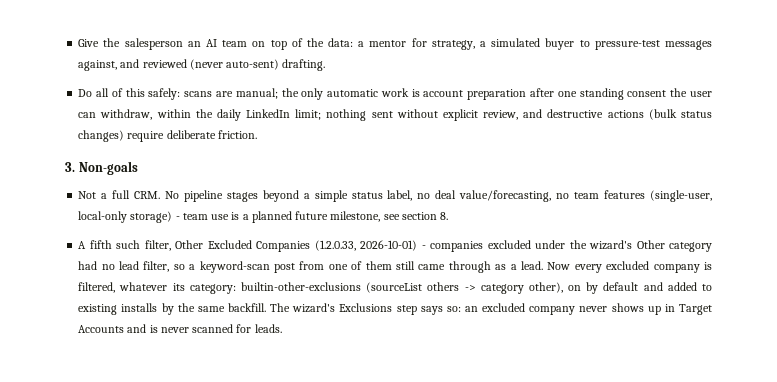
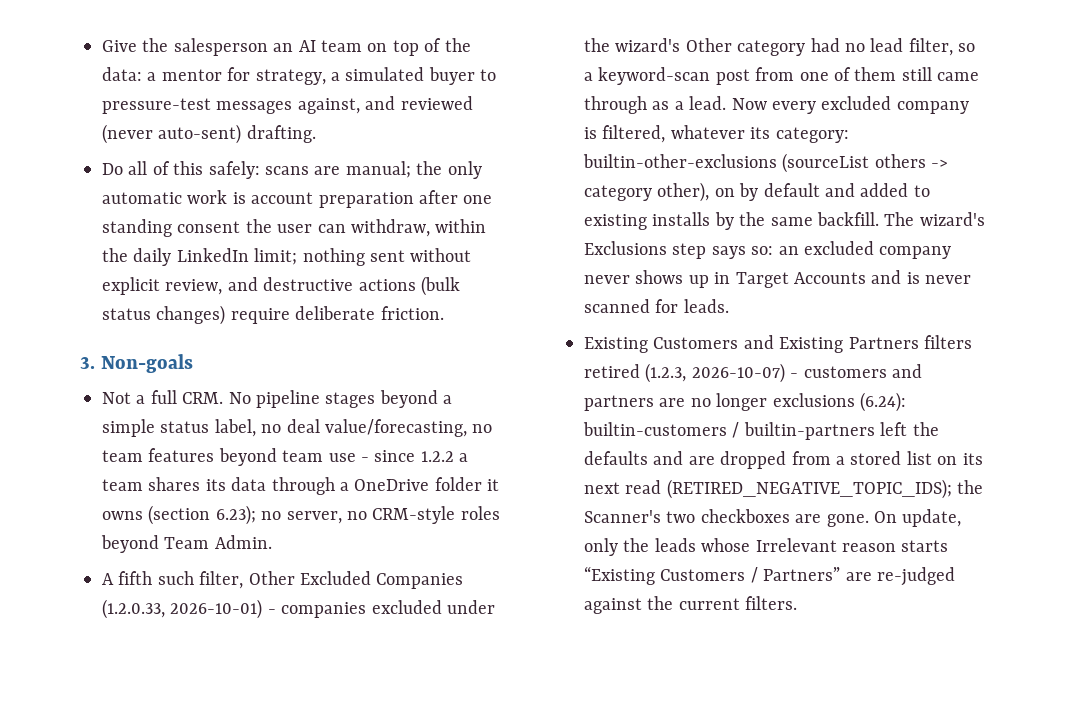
[649,190,712,202] [78,211,449,223] (single-user, local-only storage) - team use is a planned future milestone, see section 8. -> [218,448,469,466] [102,477,500,495] [102,505,500,525] [101,535,272,553] beyond team use - since 1.2.2 a team shares its data through a OneDrive folder it owns (section 6.23); no server, no CRM-style roles beyond Team Admin.
(282, 328) none -> [584,335,972,353] [584,363,922,383] [584,392,906,412] [583,422,939,440] [584,451,983,469] [584,479,984,499] [584,509,962,527] [584,538,949,556] [584,566,955,586] [584,596,798,614] // Existing Customers and Existing Partners filters retired (1.2.3, 2026-10-07) - customers and partners are no longer exclusions (6.24): builtin-customers / builtin-partners left the defaults and are dropped from a stored list on its next read (RETIRED_NEGATIVE_TOPIC_IDS); the Scanner's two checkboxes are gone. On update, only the leads whose Irrelevant reason starts “Existing Customers / Partners” are re-judged against the current filters.

